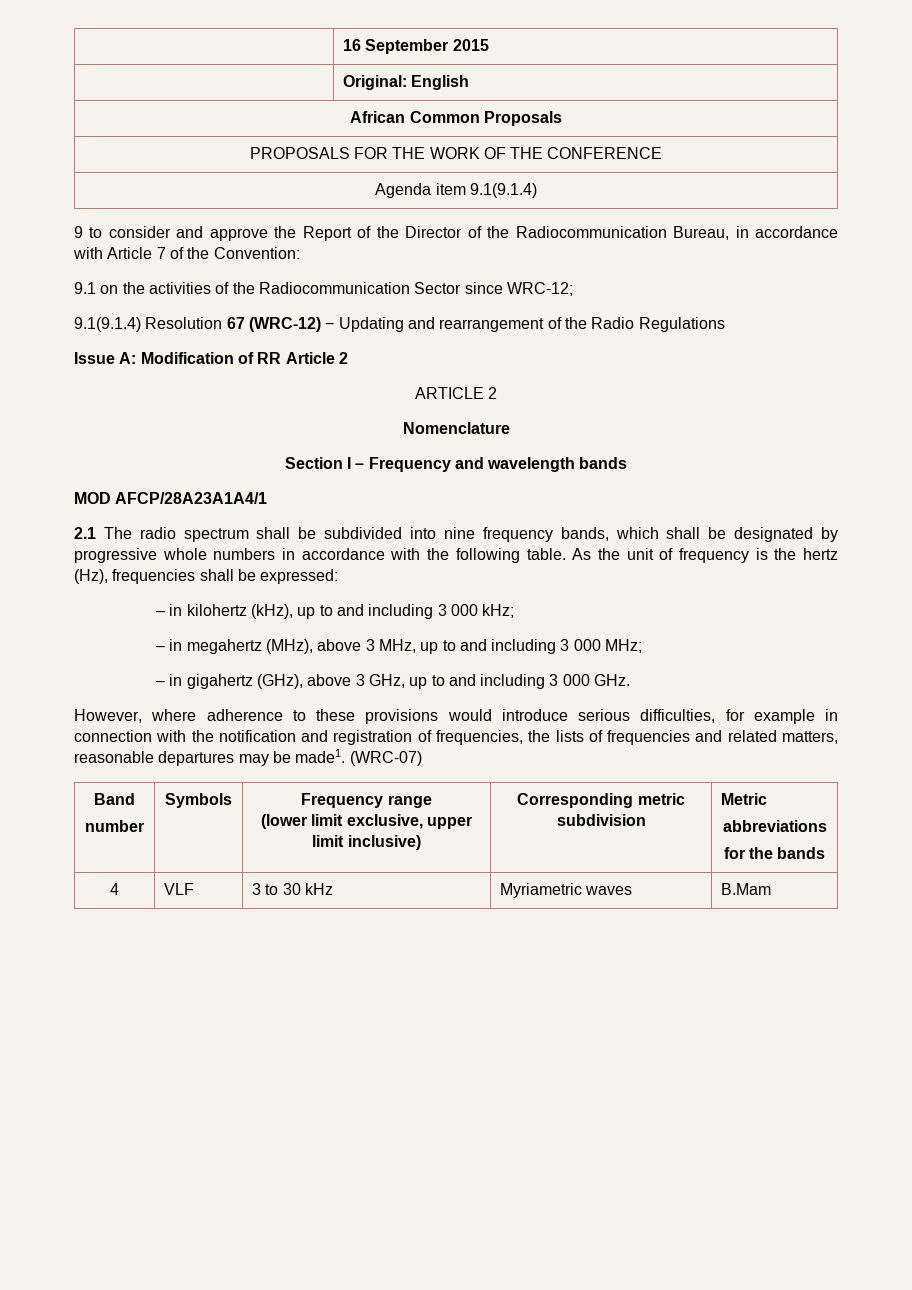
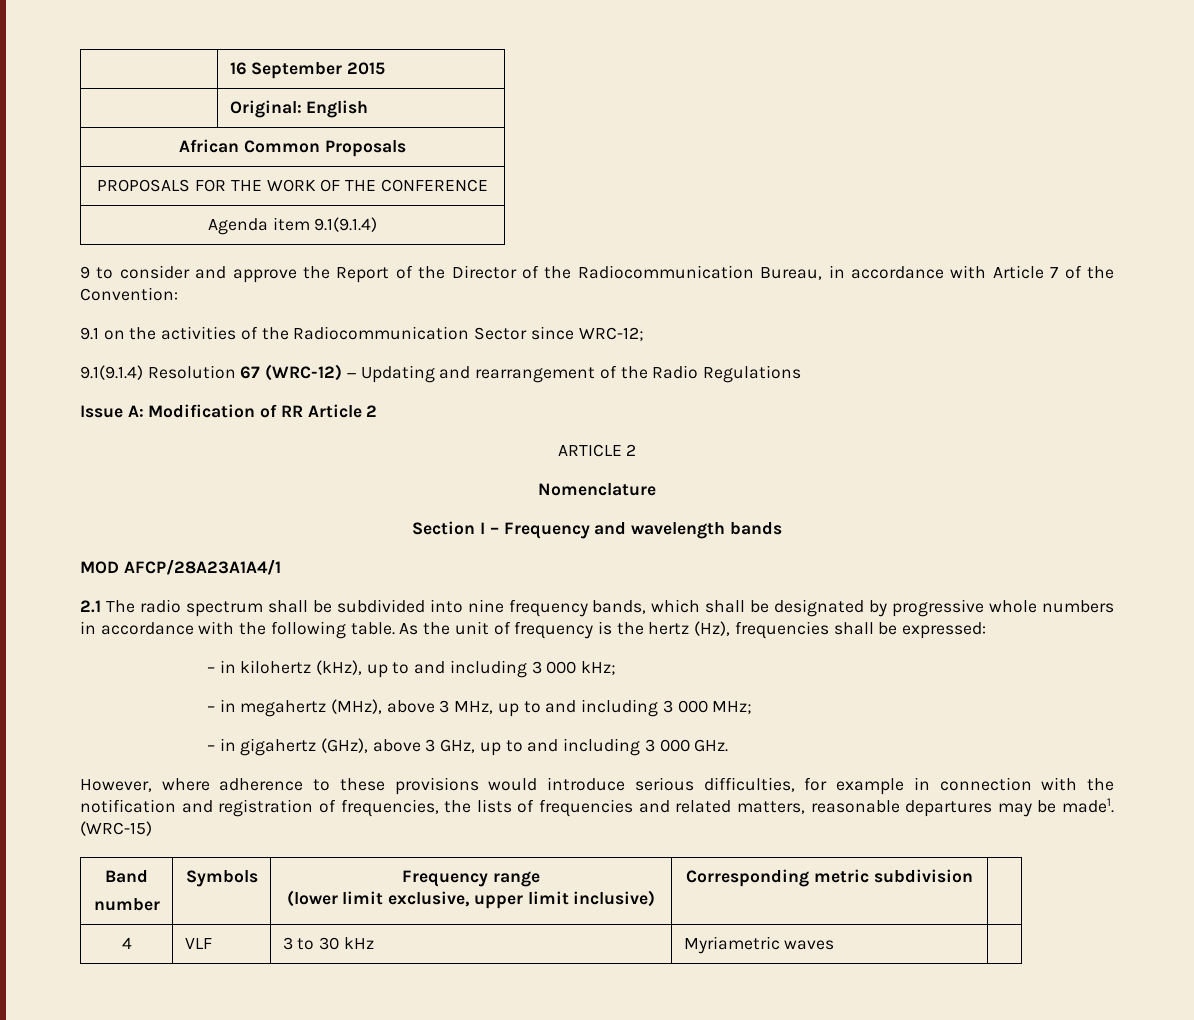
[349,751,422,766] (WRC-07) -> [80,821,152,836] (WRC-15)
[721,793,768,805] [722,820,827,832] [723,847,826,859] Metric // abbreviations // for the bands -> (973, 876) none
[721,883,772,895] B.Mam -> (835, 945) none

